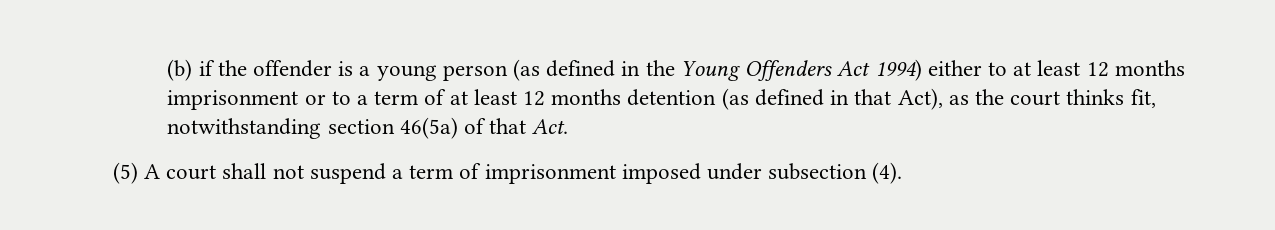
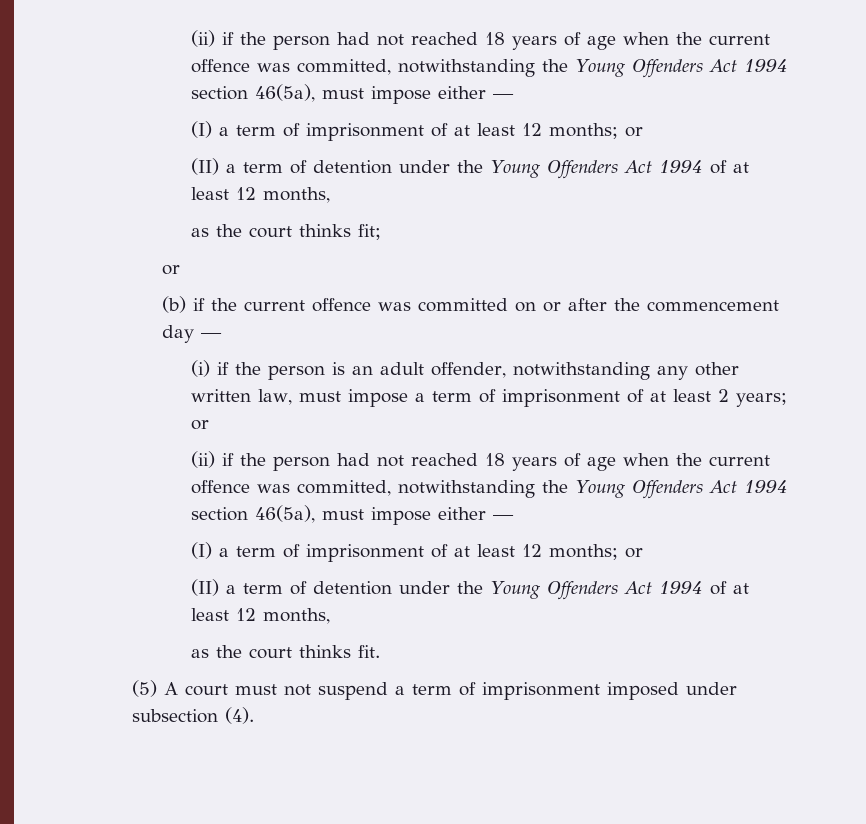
[167,59,1185,81] [167,88,1156,110] [167,117,569,139] (b) if the offender is a young person (as defined in the Young Offenders Act 1994) either to at least 12 months imprisonment or to a term of at least 12 months detention (as defined in that Act), as the court thinks fit, notwithstanding section 46(5a) of that Act. -> [190,30,770,50] [190,59,788,78] [190,84,514,104] [190,121,643,141] [190,158,749,179] [190,187,330,203] [190,224,381,240] [161,265,180,275] [161,296,779,313] [161,325,222,343] [190,360,739,380] [190,389,787,407] [190,420,209,430] [190,451,770,471] [190,480,788,499] [190,505,514,525] [190,542,643,562] [190,579,749,600] [190,608,330,624] [190,645,380,659] (ii) if the person had not reached 18 years of age when the current offence was committed, notwithstanding the Young Offenders Act 1994 section 46(5a), must impose either — // (I) a term of imprisonment of at least 12 months; or // (II) a term of detention under the Young Offenders Act 1994 of at least 12 months, // as the court thinks fit; // or // (b) if the current offence was committed on or after the commencement day — // (i) if the person is an adult offender, notwithstanding any other written law, must impose a term of imprisonment of at least 2 years; or // (ii) if the person had not reached 18 years of age when the current offence was committed, notwithstanding the Young Offenders Act 1994 section 46(5a), must impose either — // (I) a term of imprisonment of at least 12 months; or // (II) a term of detention under the Young Offenders Act 1994 of at least 12 months, // as the court thinks fit.
[222,163,267,179] shall -> [235,684,278,695] must

